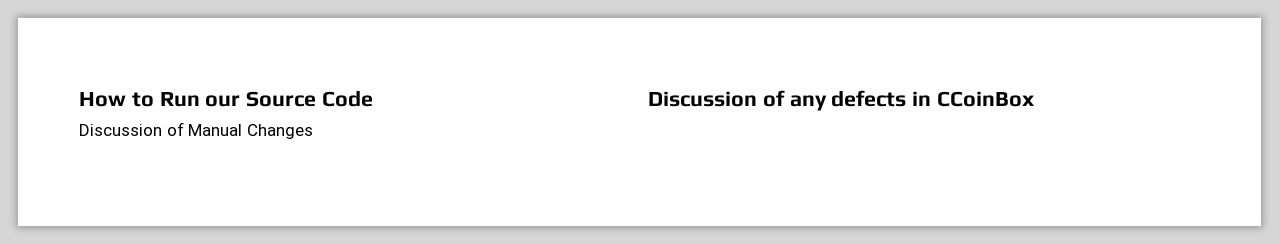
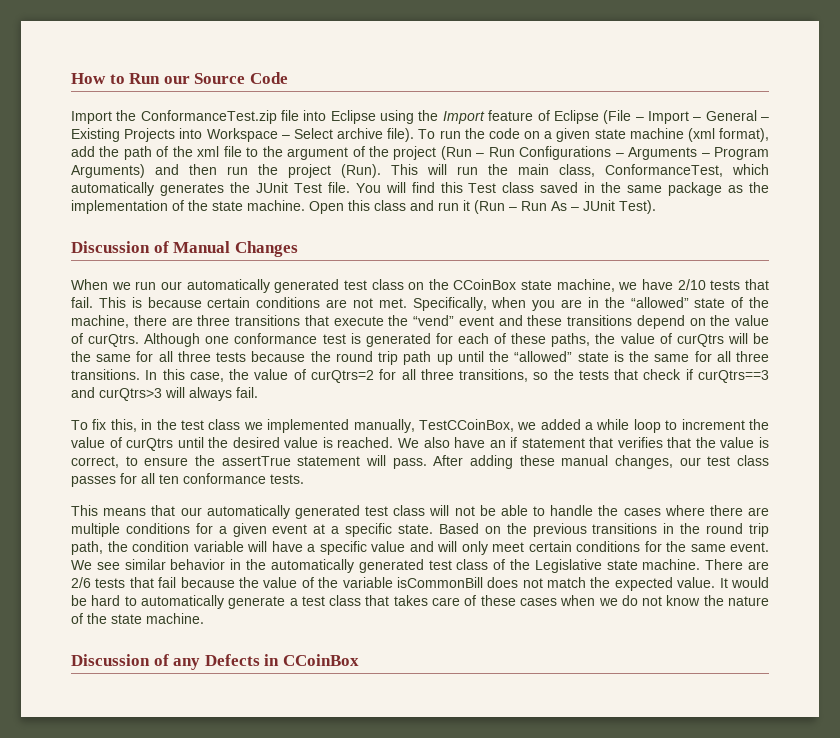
[79,122,313,139] Discussion of Manual Changes -> [71,110,770,124] [71,128,769,142] [71,146,769,160] [71,164,769,178] [71,182,770,196] [71,200,656,214] [71,241,298,257] [71,279,769,293] [71,297,770,311] [71,315,769,329] [71,333,769,347] [71,351,769,365] [71,369,770,383] [71,387,258,401] [71,419,770,433] [71,437,769,451] [71,455,769,469] [71,473,304,487] [71,505,769,519] [71,523,770,537] [71,541,769,555] [71,559,769,573] [71,577,770,591] [71,595,769,609] [71,613,204,624] Import the ConformanceTest.zip file into Eclipse using the Import feature of Eclipse (File – Import – General – Existing Projects into Workspace – Select archive file). To run the code on a given state machine (xml format), add the path of the xml file to the argument of the project (Run – Run Configurations – Arguments – Program Arguments) and then run the project (Run). This will run the main class, ConformanceTest, which automatically generates the JUnit Test file. You will find this Test class saved in the same package as the implementation of the state machine. Open this class and run it (Run – Run As – JUnit Test). // Discussion of Manual Changes // When we run our automatically generated test class on the CCoinBox state machine, we have 2/10 tests that fail. This is because certain conditions are not met. Specifically, when you are in the “allowed” state of the machine, there are three transitions that execute the “vend” event and these transitions depend on the value of curQtrs. Although one conformance test is generated for each of these paths, the value of curQtrs will be the same for all three tests because the round trip path up until the “allowed” state is the same for all three transitions. In this case, the value of curQtrs=2 for all three transitions, so the tests that check if curQtrs==3 and curQtrs>3 will always fail. // To fix this, in the test class we implemented manually, TestCCoinBox, we added a while loop to increment the value of curQtrs until the desired value is reached. We also have an if statement that verifies that the value is correct, to ensure the assertTrue statement will pass. After adding these manual changes, our test class passes for all ten conformance tests. // This means that our automatically generated test class will not be able to handle the cases where there are multiple conditions for a given event at a specific state. Based on the previous transitions in the round trip path, the condition variable will have a specific value and will only meet certain conditions for the same event. We see similar behavior in the automatically generated test class of the Legislative state machine. There are 2/6 tests that fail because the value of the variable isCommonBill does not match the expected value. It would be hard to automatically generate a test class that takes care of these cases when we do not know the nature of the state machine.
[831,90,907,107] defects -> [204,654,260,666] Defects

